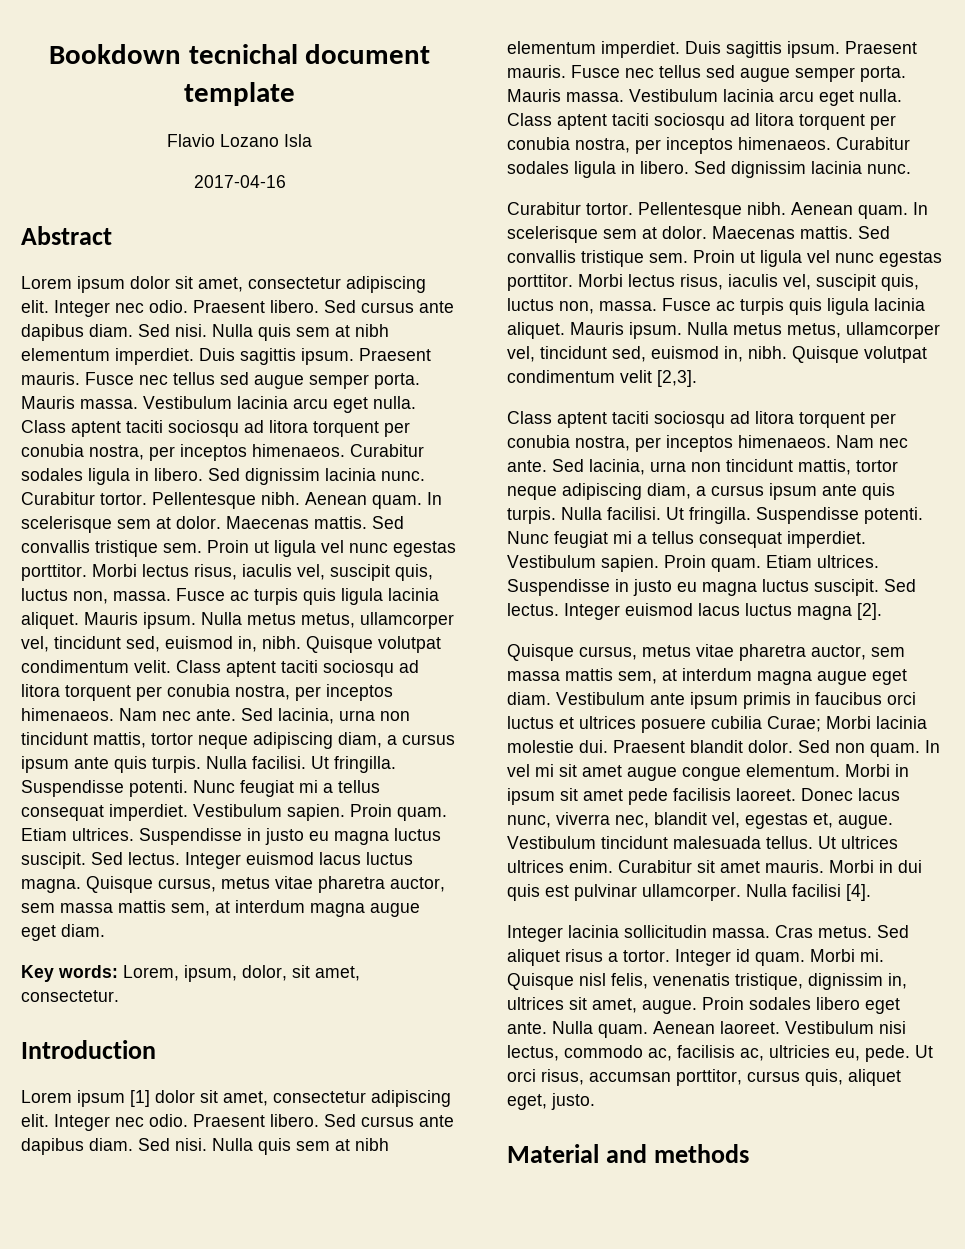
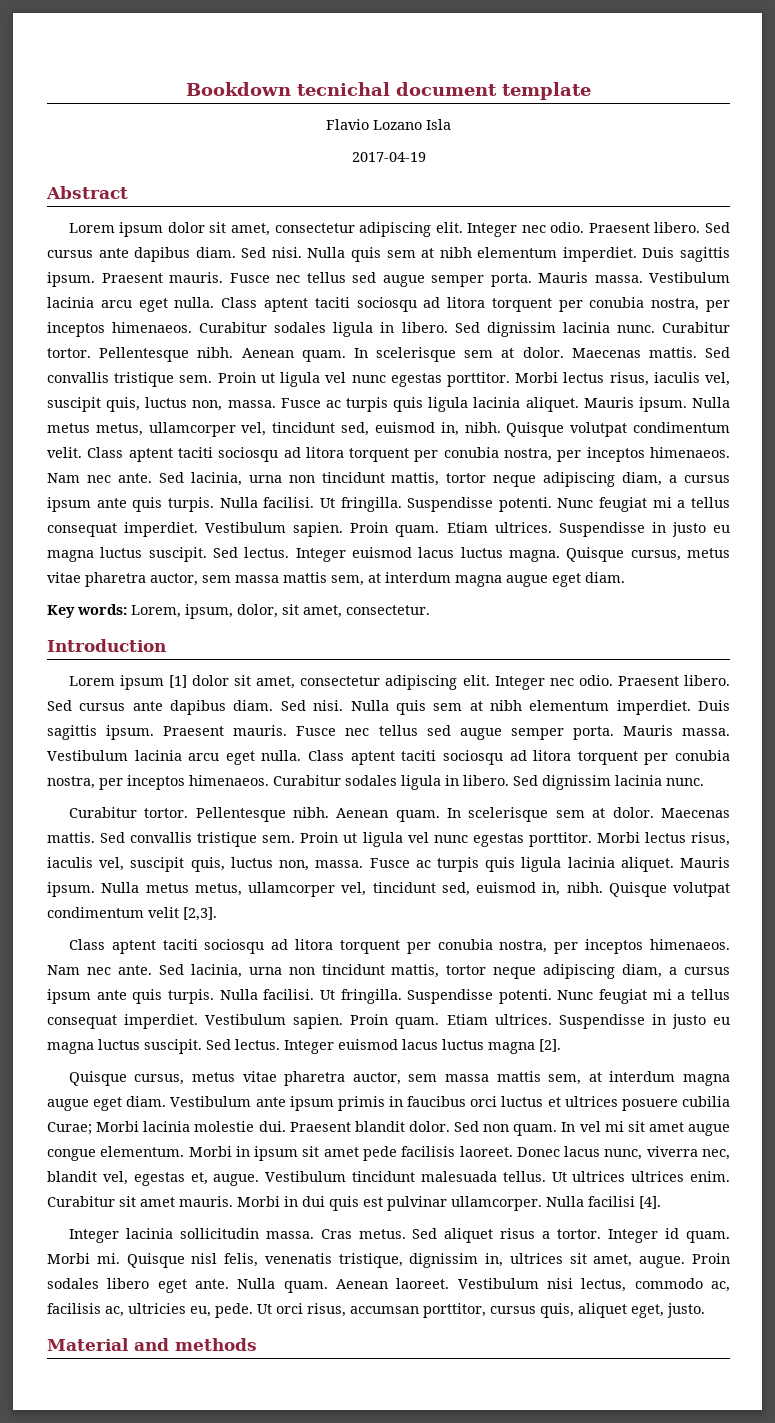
[193,175,286,188] 2017-04-16 -> [351,152,426,162] 2017-04-19

